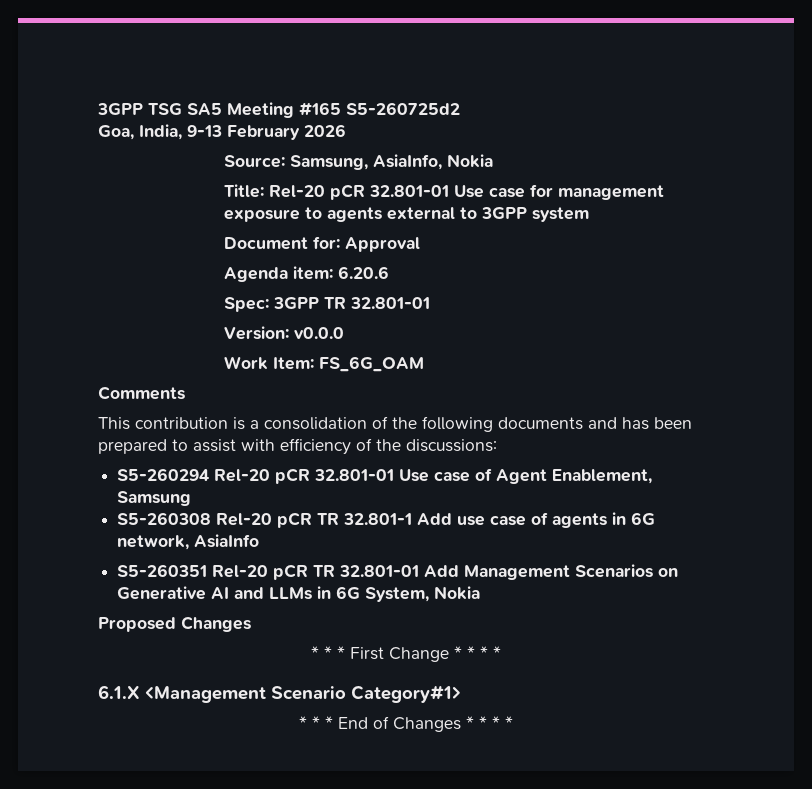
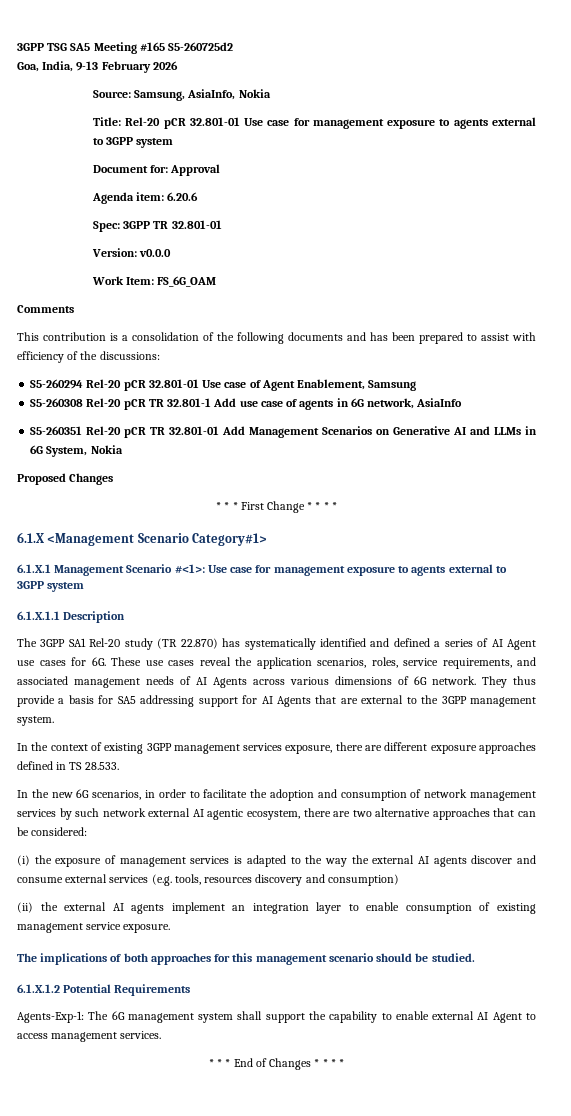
(461, 694) none -> [17,564,507,576] [17,581,85,592] [17,611,126,623] [17,638,536,650] [17,657,536,669] [17,676,536,688] [17,695,536,707] [17,716,54,726] [17,742,537,754] [17,761,119,770] [17,789,537,801] [17,808,536,820] [17,827,88,836] [17,855,536,867] [17,874,399,886] [17,902,536,914] [17,922,171,933] [17,953,475,965] [17,984,191,996] [17,1011,536,1023] [17,1031,162,1042] // 6.1.X.1 Management Scenario #<1>: Use case for management exposure to agents external to 3GPP system // 6.1.X.1.1 Description // The 3GPP SA1 Rel-20 study (TR 22.870) has systematically identified and defined a series of AI Agent use cases for 6G. These use cases reveal the application scenarios, roles, service requirements, and associated management needs of AI Agents across various dimensions of 6G network. They thus provide a basis for SA5 addressing support for AI Agents that are external to the 3GPP management system. // In the context of existing 3GPP management services exposure, there are different exposure approaches defined in TS 28.533. // In the new 6G scenarios, in order to facilitate the adoption and consumption of network management services by such network external AI agentic ecosystem, there are two alternative approaches that can be considered: // (i) the exposure of management services is adapted to the way the external AI agents discover and consume external services (e.g. tools, resources discovery and consumption) // (ii) the external AI agents implement an integration layer to enable consumption of existing management service exposure. // The implications of both approaches for this management scenario should be studied. // 6.1.X.1.2 Potential Requirements // Agents-Exp-1: The 6G management system shall support the capability to enable external AI Agent to access management services.

